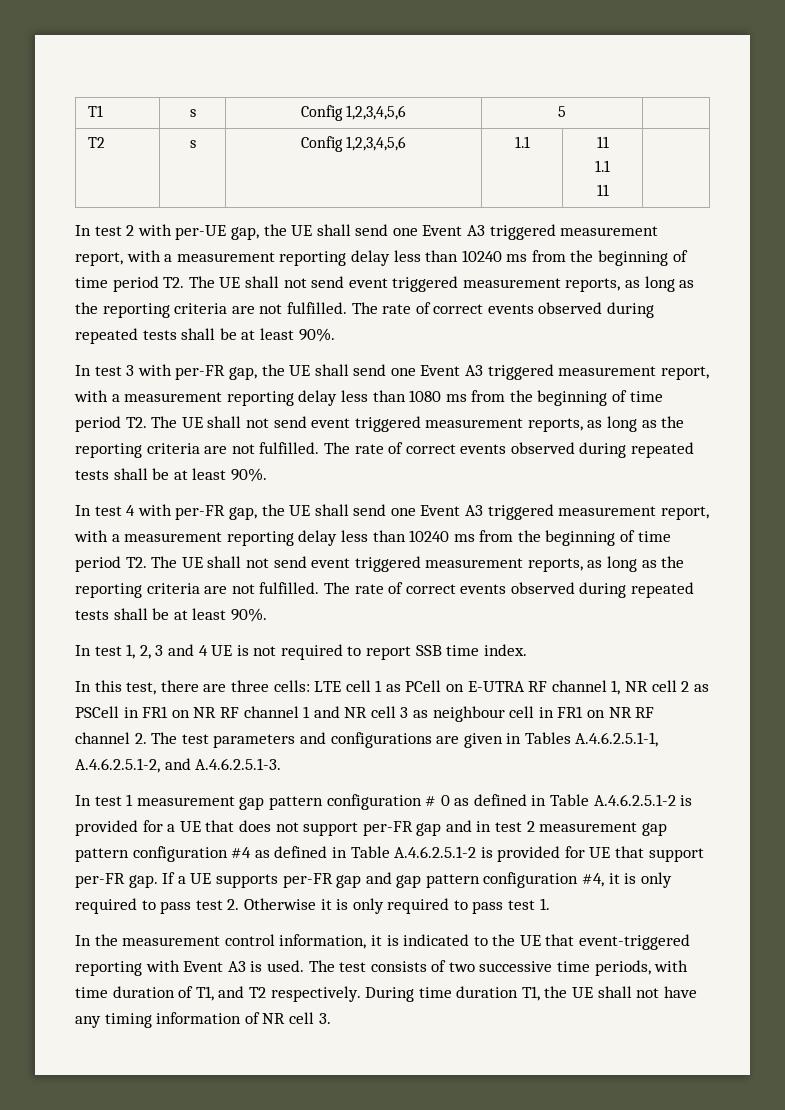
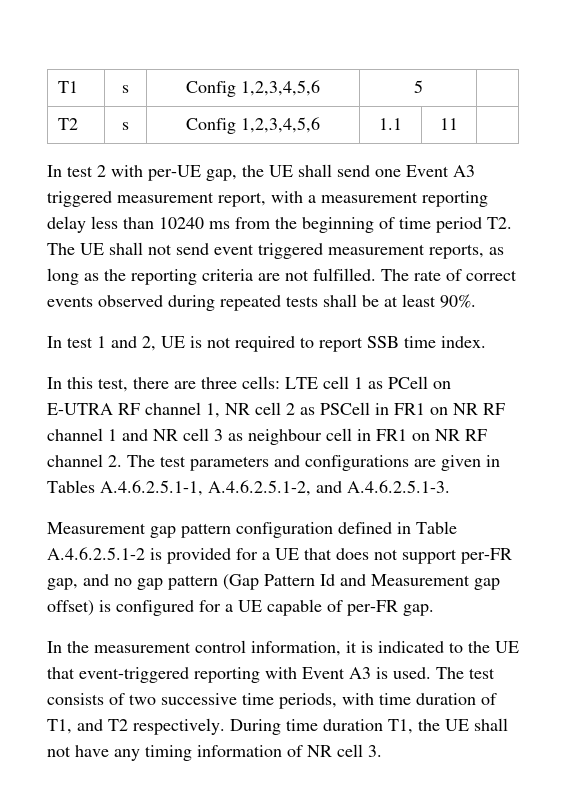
[595,160,610,172] [596,184,609,196] // 1.1 // 11 -> (458, 124) none
[126,364,709,380] [74,390,663,406] [75,416,685,432] [75,442,695,458] [75,468,267,482] [75,504,709,520] [74,530,671,546] [75,556,685,572] [75,582,695,598] [75,608,267,622] [75,644,208,659] 3 with per-FR gap, the UE shall send one Event A3 triggered measurement report, with a measurement reporting delay less than 1080 ms from the beginning of time period T2. The UE shall not send event triggered measurement reports, as long as the reporting criteria are not fulfilled. The rate of correct events observed during repeated tests shall be at least 90%. // In test 4 with per-FR gap, the UE shall send one Event A3 triggered measurement report, with a measurement reporting delay less than 10240 ms from the beginning of time period T2. The UE shall not send event triggered measurement reports, as long as the reporting criteria are not fulfilled. The rate of correct events observed during repeated tests shall be at least 90%. // In test 1, 2, 3 and 4 -> [97,336,156,351] 1 and 2,
[75,794,470,810] In test 1 measurement gap pattern configuration # 0 as -> [47,522,333,538] Measurement gap pattern configuration
[416,820,667,836] [75,846,704,862] [75,872,672,888] [75,898,550,914] gap and in test 2 measurement gap pattern configuration #4 as defined in Table A.4.6.2.5.1-2 is provided for UE that support per-FR gap. If a UE supports per-FR gap and gap pattern configuration #4, it is only required to pass test 2. Otherwise it is only required to pass test 1. -> [47,574,500,590] [47,599,434,616] gap, and no gap pattern (Gap Pattern Id and Measurement gap offset) is configured for a UE capable of per-FR gap.

